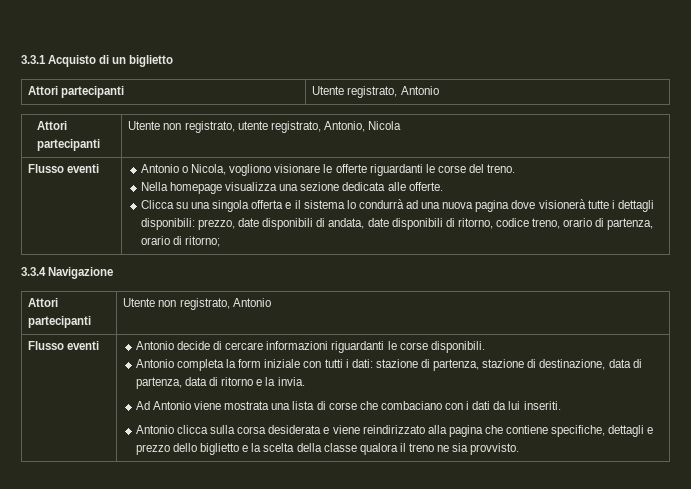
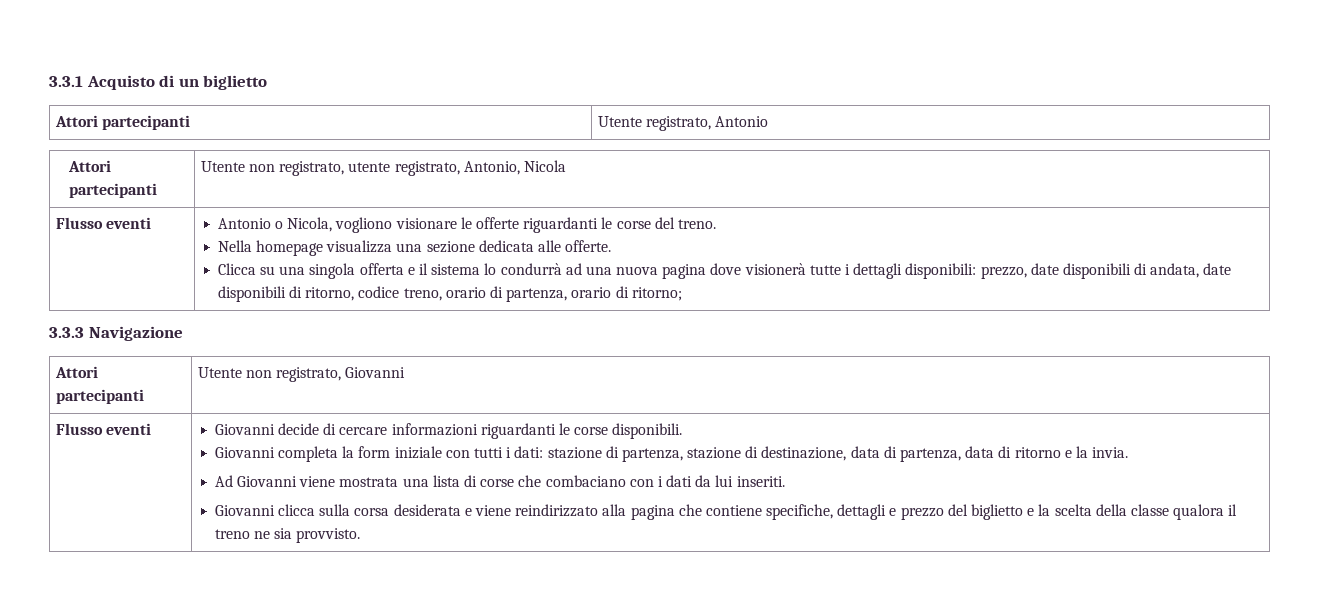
[21,267,46,276] 3.3.4 -> [49,327,84,338] 3.3.3
[232,298,271,307] [28,341,100,350] [135,341,174,350] Antonio // Flusso eventi | Antonio -> [345,367,406,378] [55,423,151,435] [214,424,275,435] Giovanni // Flusso eventi | Giovanni
[135,359,174,368] Antonio -> [214,447,275,458] Giovanni
[153,401,192,410] Antonio -> [237,476,298,487] Giovanni
[135,425,174,434] Antonio -> [214,505,275,516] Giovanni
[173,443,198,452] dello -> [947,504,968,516] del

